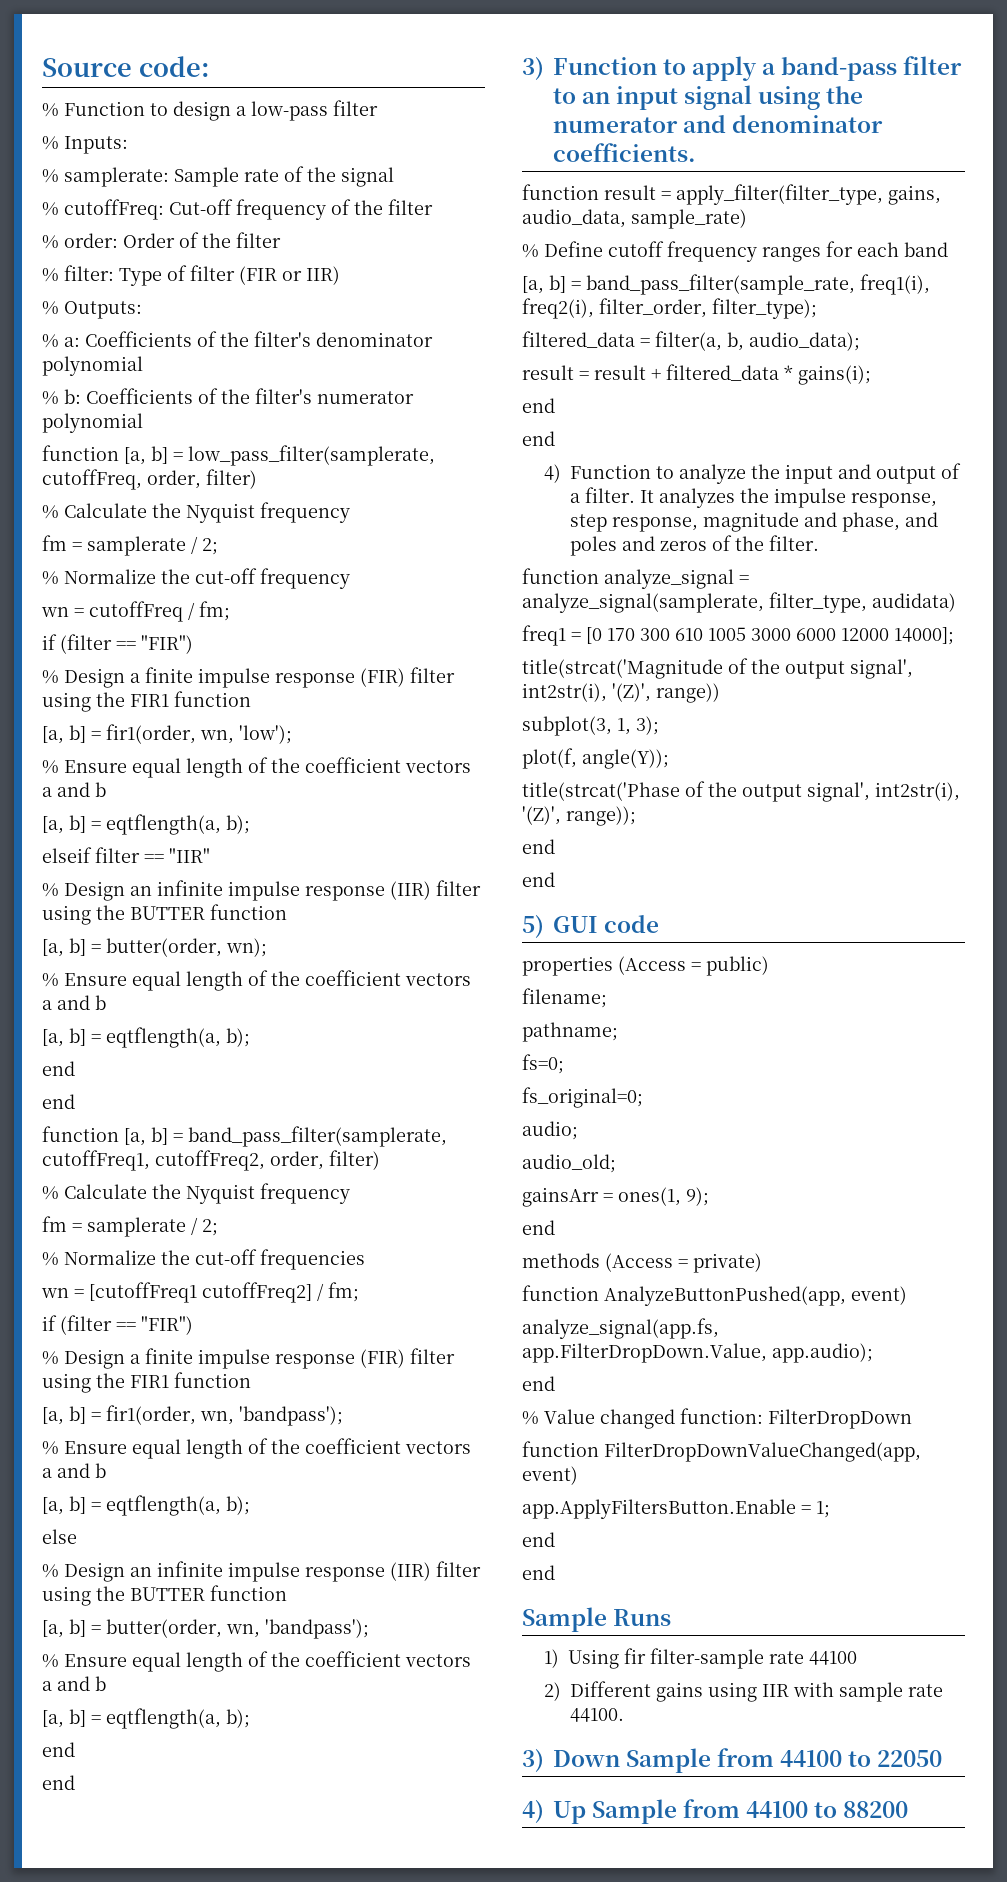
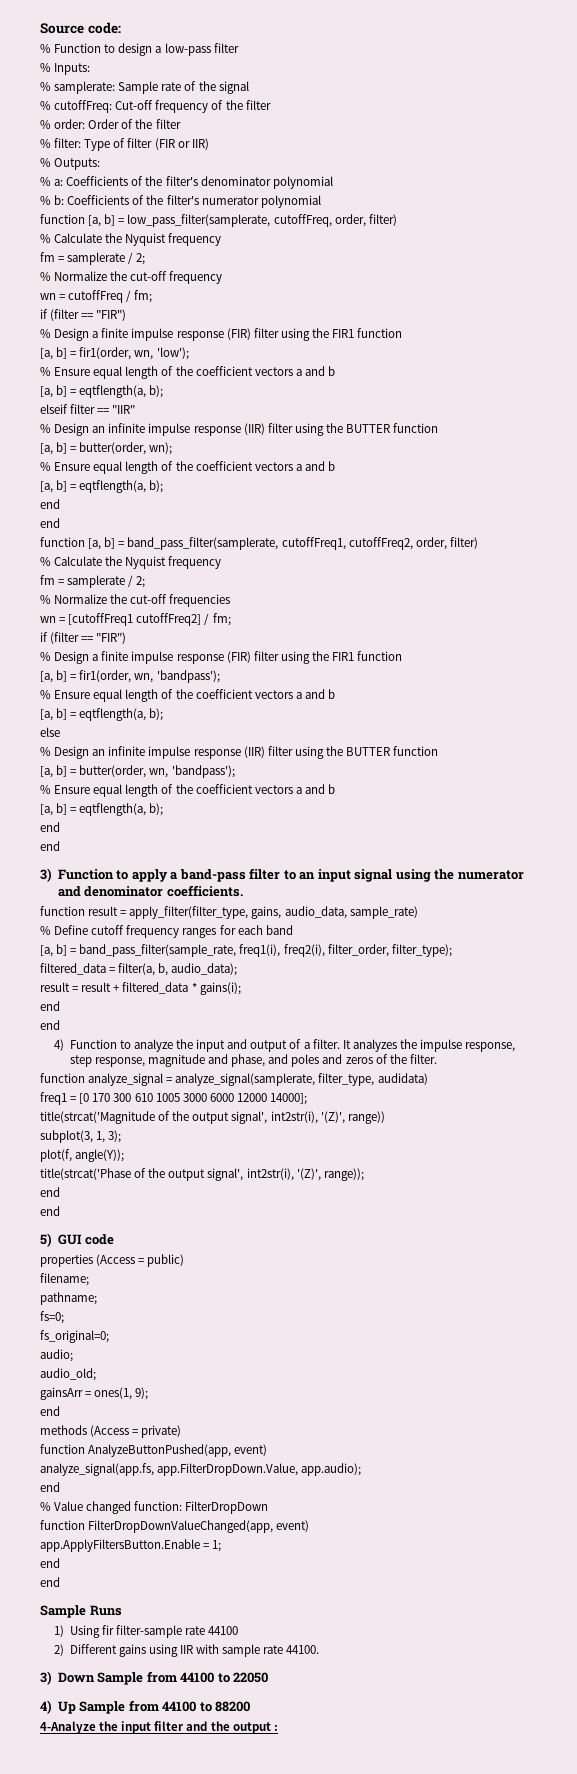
(909, 1809) none -> [40,1721,278,1734] // 4-Analyze the input filter and the output :

